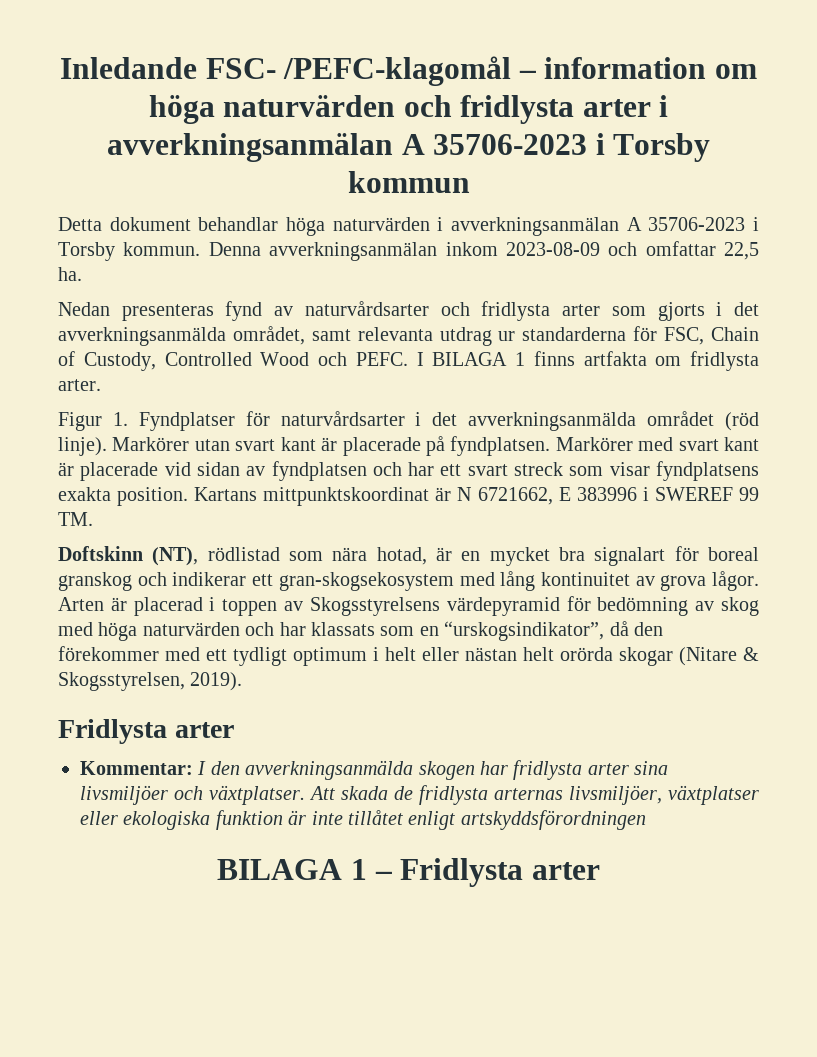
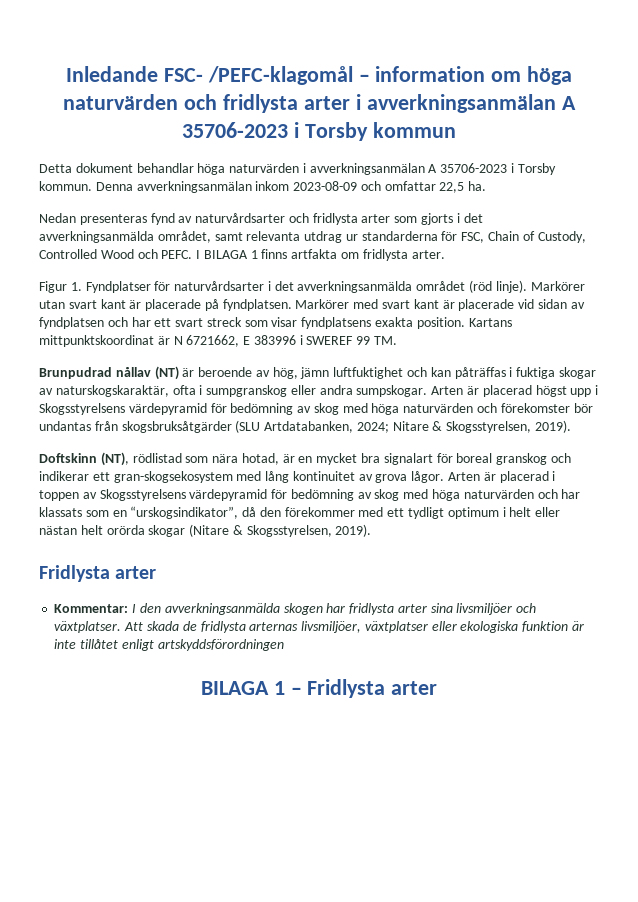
(93, 519) none -> [39,366,596,380] [39,385,599,397] [39,403,593,415] [39,420,572,433] // Brunpudrad nållav (NT) är beroende av hög, jämn luftfuktighet och kan påträffas i fuktiga skogar av naturskogskaraktär, ofta i sumpgranskog eller andra sumpskogar. Arten är placerad högst upp i Skogsstyrelsens värdepyramid för bedömning av skog med höga naturvärden och förekomster bör undantas från skogsbruksåtgärder (SLU Artdatabanken, 2024; Nitare & Skogsstyrelsen, 2019).

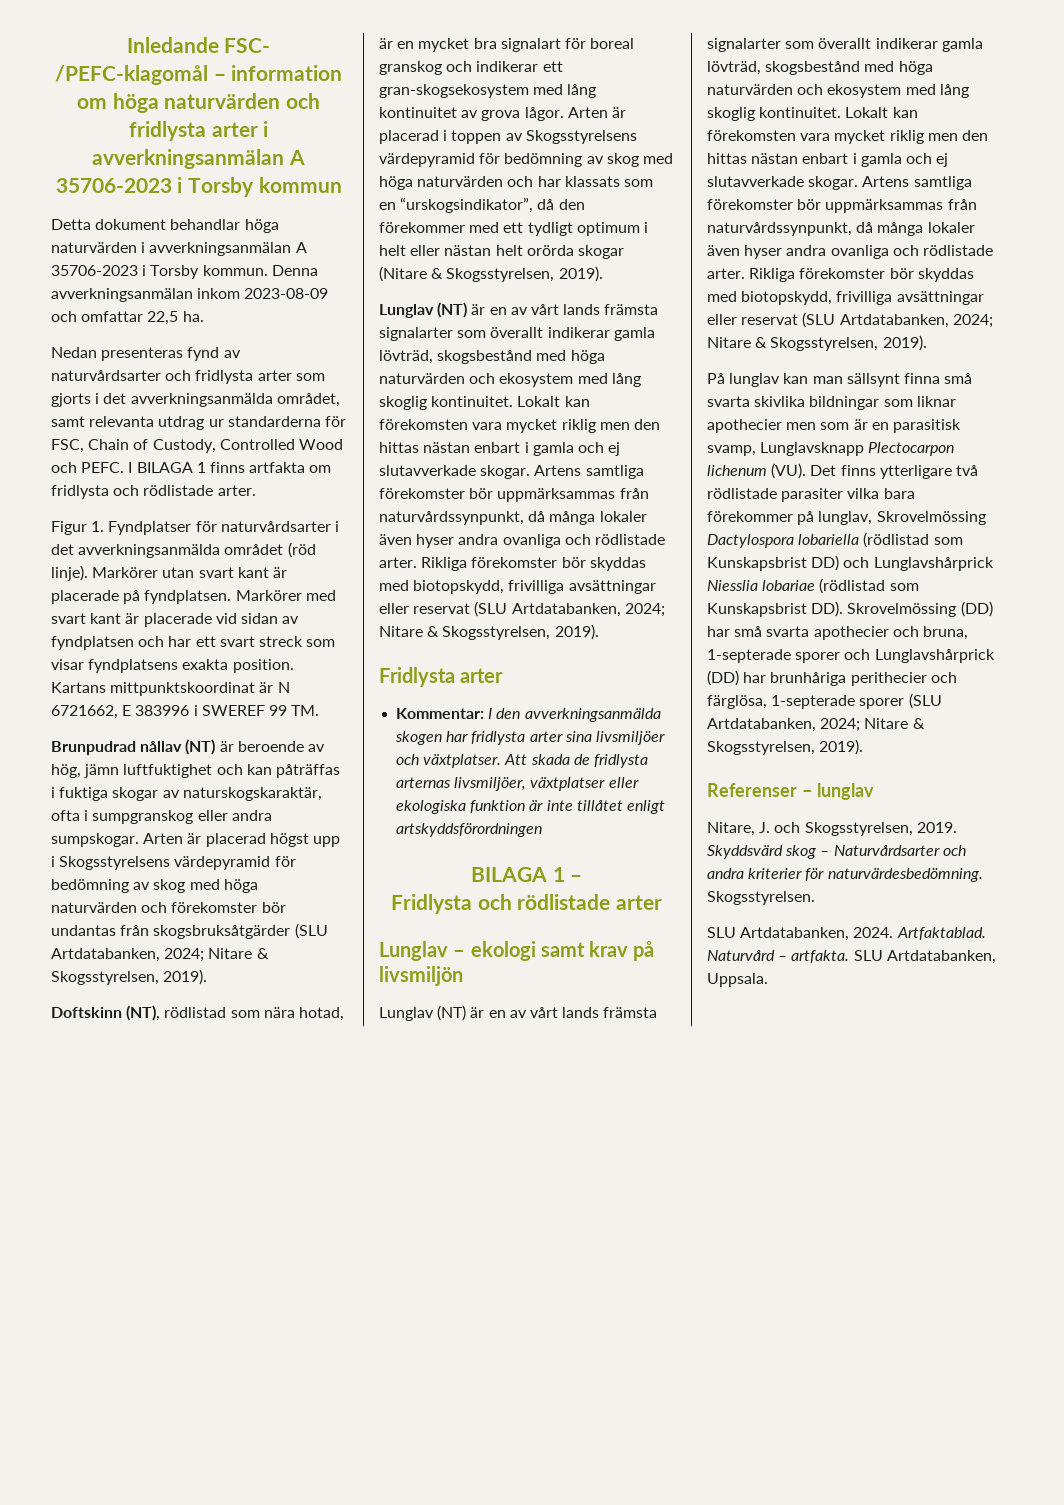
(408, 255) none -> [113,485,214,496] och rödlistade
(372, 530) none -> [379,302,659,318] [379,327,655,341] [379,350,605,364] [379,373,641,387] [379,396,590,410] [379,419,660,433] [379,442,621,456] [379,465,644,479] [379,488,649,502] [379,511,647,525] [379,534,665,548] [379,557,646,571] [379,580,656,594] [379,601,665,617] [379,624,599,640] // Lunglav (NT) är en av vårt lands främsta signalarter som överallt indikerar gamla lövträd, skogsbestånd med höga naturvärden och ekosystem med lång skoglig kontinuitet. Lokalt kan förekomsten vara mycket riklig men den hittas nästan enbart i gamla och ej slutavverkade skogar. Artens samtliga förekomster bör uppmärksammas från naturvårdssynpunkt, då många lokaler även hyser andra ovanliga och rödlistade arter. Rikliga förekomster bör skyddas med biotopskydd, frivilliga avsättningar eller reservat (SLU Artdatabanken, 2024; Nitare & Skogsstyrelsen, 2019).
[307,679,438,698] Fridlysta arter -> [390,894,663,914] [379,941,655,961] [379,966,463,986] [379,1005,658,1021] [707,38,983,52] [707,61,933,75] [707,84,969,98] [707,107,918,121] [707,130,988,144] [707,153,949,167] [707,176,972,190] [707,199,977,213] [707,222,975,236] [707,245,993,259] [707,268,974,282] [707,291,984,305] [707,312,993,328] [707,335,927,351] [707,373,973,387] [707,396,956,410] [707,419,961,433] [707,442,955,456] [707,463,978,479] [707,488,915,502] [707,511,986,525] [707,532,963,548] [707,555,994,571] [707,578,919,594] [707,601,993,617] [707,626,968,640] [707,649,995,663] [707,670,957,686] [707,693,942,709] [707,718,925,732] [707,739,864,755] [707,783,874,800] [707,822,957,836] [707,845,966,859] [707,868,983,882] [707,891,815,905] [707,927,986,941] [707,950,996,964] [707,973,768,987] // Fridlysta och rödlistade arter // Lunglav – ekologi samt krav på livsmiljön // Lunglav (NT) är en av vårt lands främsta signalarter som överallt indikerar gamla lövträd, skogsbestånd med höga naturvärden och ekosystem med lång skoglig kontinuitet. Lokalt kan förekomsten vara mycket riklig men den hittas nästan enbart i gamla och ej slutavverkade skogar. Artens samtliga förekomster bör uppmärksammas från naturvårdssynpunkt, då många lokaler även hyser andra ovanliga och rödlistade arter. Rikliga förekomster bör skyddas med biotopskydd, frivilliga avsättningar eller reservat (SLU Artdatabanken, 2024; Nitare & Skogsstyrelsen, 2019). // På lunglav kan man sällsynt finna små svarta skivlika bildningar som liknar apothecier men som är en parasitisk svamp, Lunglavsknapp Plectocarpon lichenum (VU). Det finns ytterligare två rödlistade parasiter vilka bara förekommer på lunglav, Skrovelmössing Dactylospora lobariella (rödlistad som Kunskapsbrist DD) och Lunglavshårprick Niesslia lobariae (rödlistad som Kunskapsbrist DD). Skrovelmössing (DD) har små svarta apothecier och bruna, 1-septerade sporer och Lunglavshårprick (DD) har brunhåriga perithecier och färglösa, 1-septerade sporer (SLU Artdatabanken, 2024; Nitare & Skogsstyrelsen, 2019). // Referenser – lunglav // Nitare, J. och Skogsstyrelsen, 2019. Skyddsvärd skog – Naturvårdsarter och andra kriterier för naturvärdesbedömning. Skogsstyrelsen. // SLU Artdatabanken, 2024. Artfaktablad. Naturvård – artfakta. SLU Artdatabanken, Uppsala.

